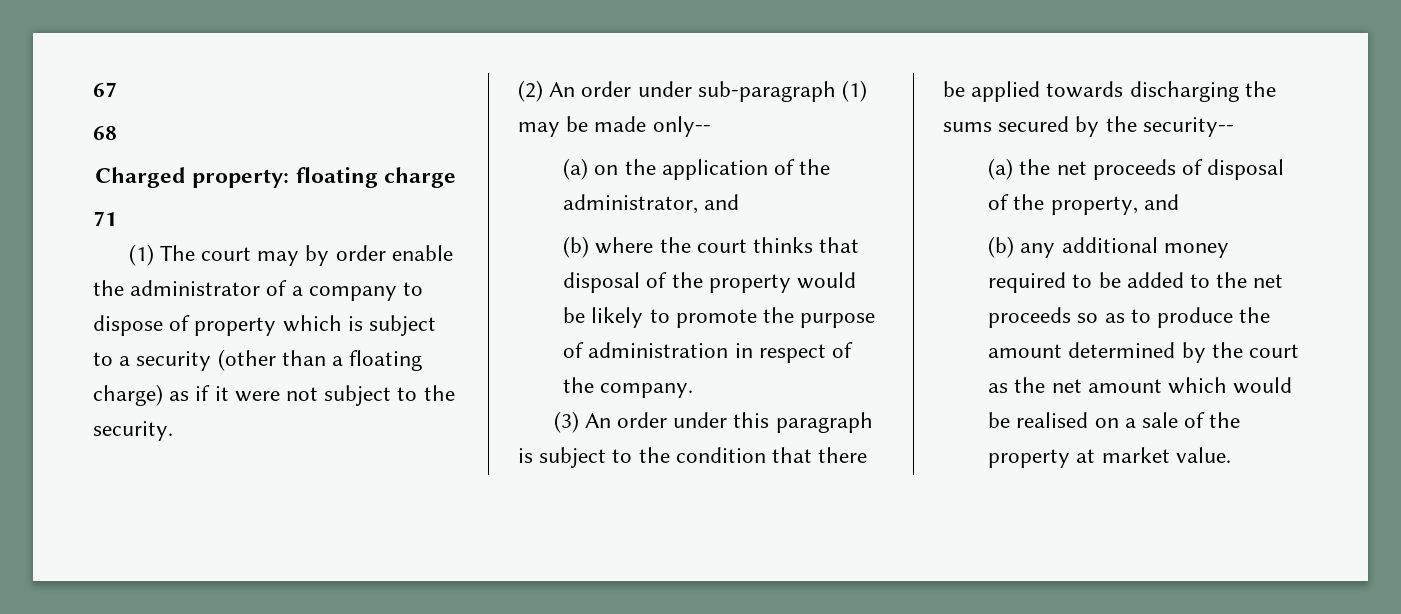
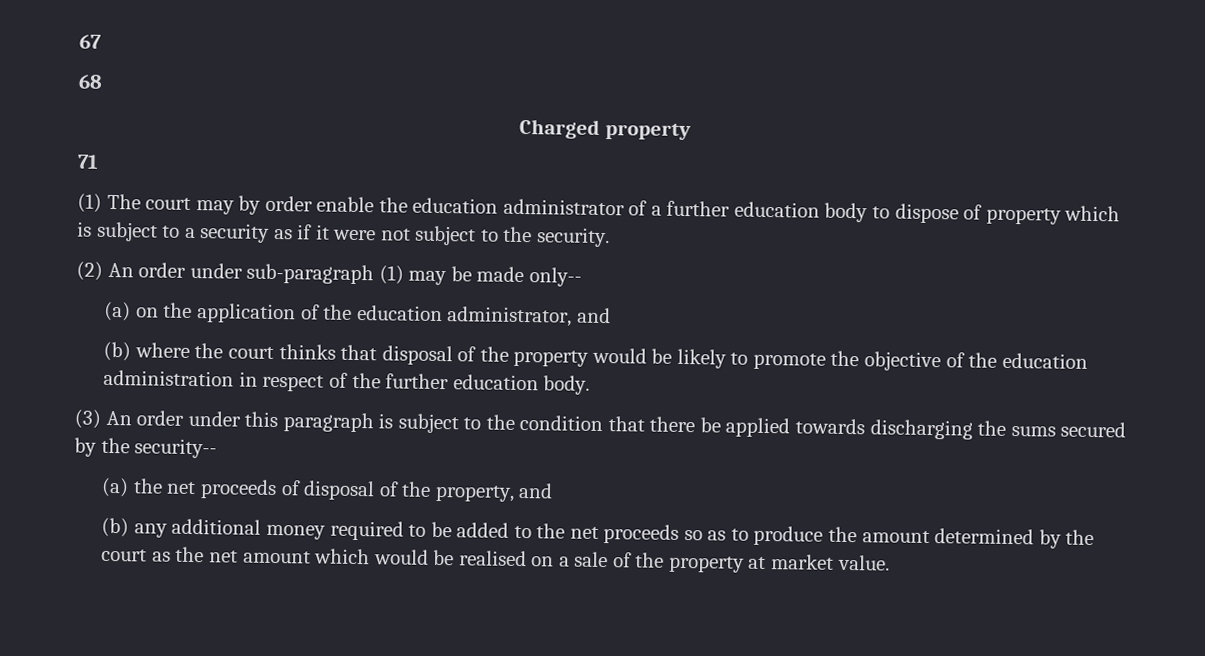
[192,167,456,188] property: floating charge -> [604,123,691,141] property
(124, 288) none -> [412,197,499,214] education
[308,286,397,301] company -> [666,200,869,223] further education body
[217,349,423,371] [93,384,163,406] (other than a floating charge) -> (271, 233) none
(831, 167) none -> [356,304,443,322] education
[800,313,876,328] [563,342,585,358] purpose of -> [863,351,1088,372] objective of the education
[600,383,694,398] company. -> [385,373,591,395] further education body.

